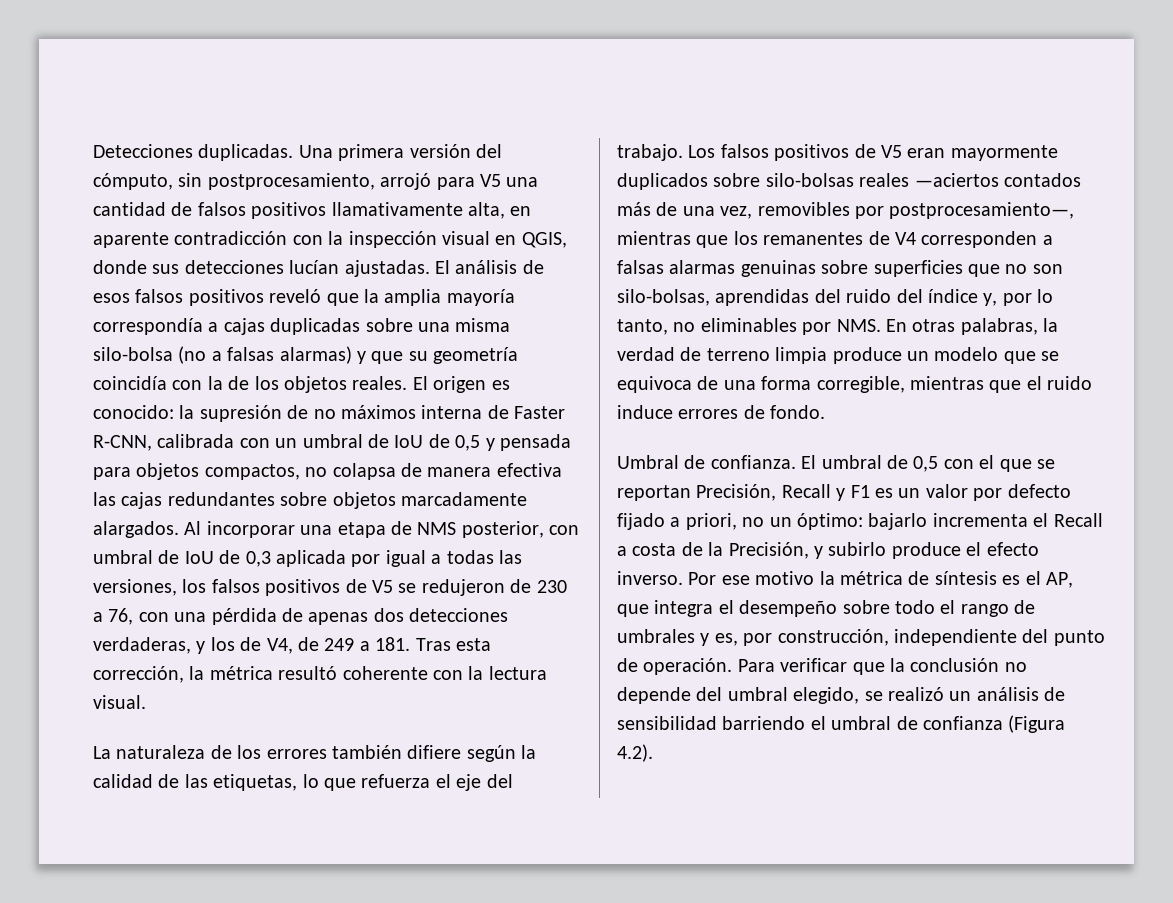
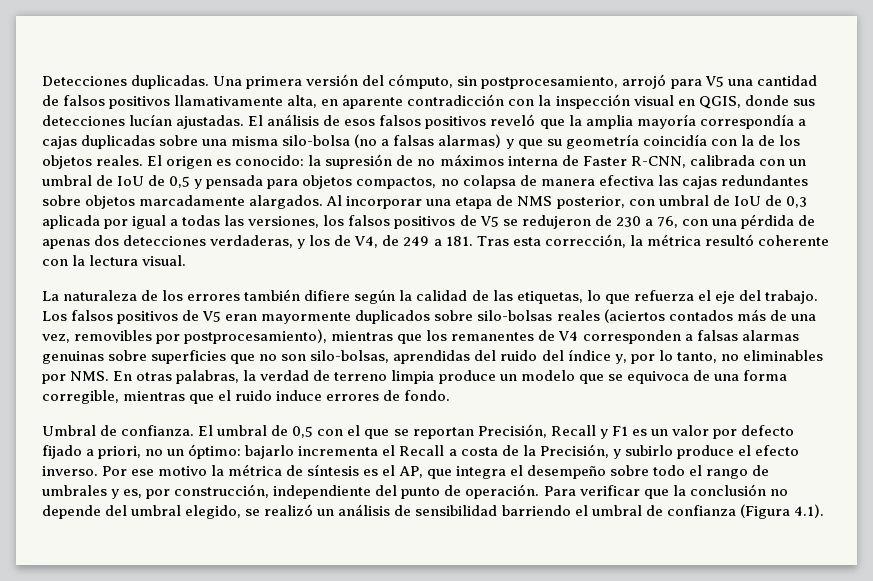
[914,173,999,187] —aciertos -> [603,309,665,323] (aciertos
[889,202,1075,219] postprocesamiento—, -> [184,329,328,344] postprocesamiento),
[617,744,653,762] 4.2). -> [793,504,824,518] 4.1).

